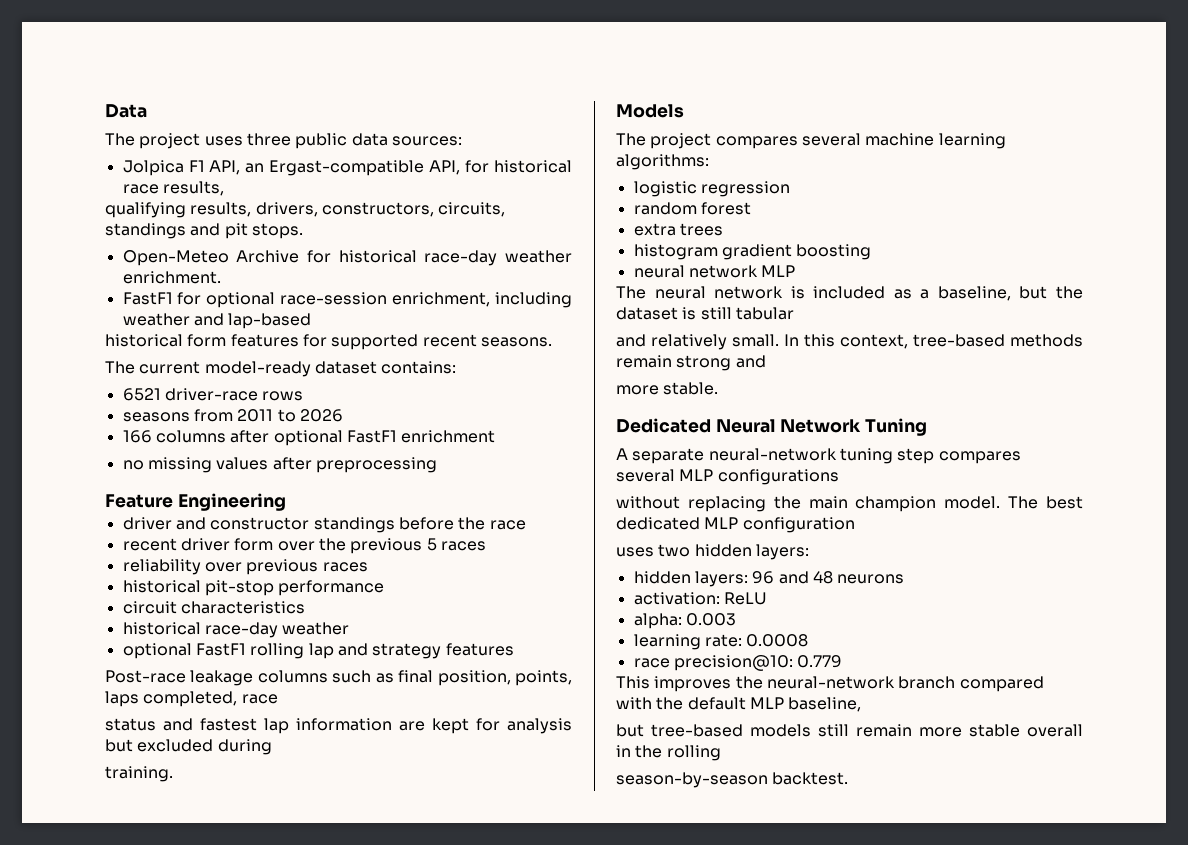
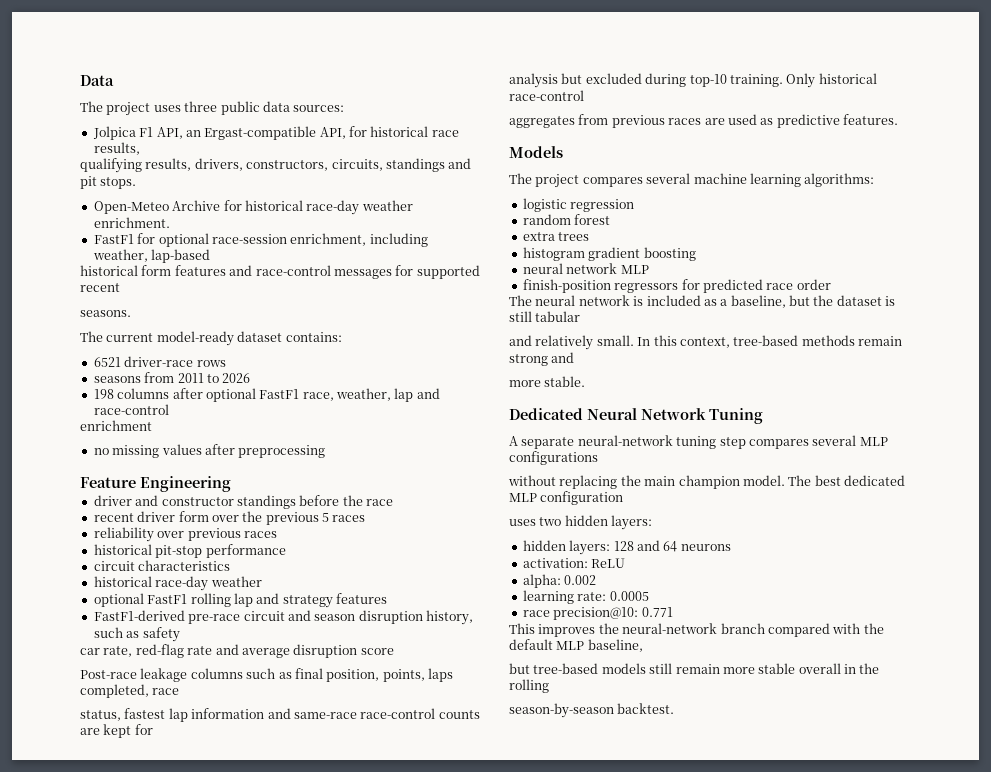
[122,313,224,326] weather and -> [92,249,148,262] weather,
(299, 340) none -> [229,265,392,279] and race-control messages
(477, 340) none -> (120, 287) //
[122,430,152,443] 166 -> [93,389,114,399] 198
(397, 436) none -> [302,388,440,402] [93,404,169,415] race, weather, lap and race-control //
(514, 649) none -> [93,610,473,625] [93,627,180,642] [80,644,394,658] // FastF1-derived pre-race circuit and season disruption history, such as safety // car rate, red-flag rate and average disruption score
[105,718,193,731] status and -> [80,710,121,721] status,
(392, 724) none -> [267,708,480,719] and same-race race-control counts
(500, 724) none -> (153, 729) //
[105,766,173,782] // training. -> [689,73,877,88] [509,90,584,101] [509,114,898,128] top-10 training. Only historical race-control // aggregates from previous races are used as predictive features.
(796, 271) none -> [522,279,831,293] // finish-position regressors for predicted race order
[752,571,833,584] 96 and 48 -> [613,540,678,552] 128 and 64
[685,613,736,626] 0.003 -> [564,575,597,585] 0.002
[746,634,809,647] 0.0008 -> [609,591,649,601] 0.0005
[797,655,843,668] 0.779 -> [641,607,673,617] 0.771

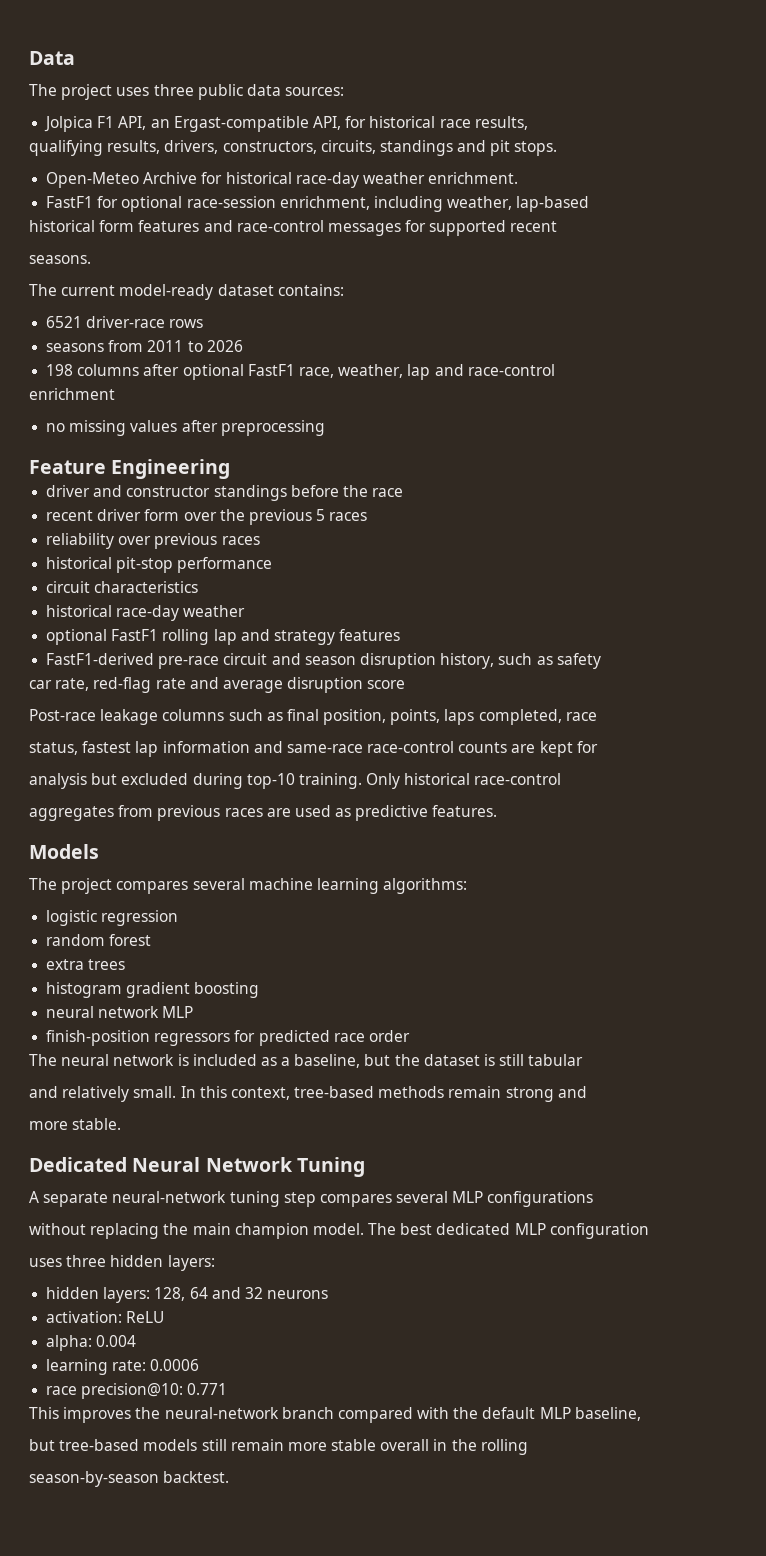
[539,517,562,526] two -> [66,1255,107,1267] three
[613,540,678,552] 128 and 64 -> [154,1287,263,1301] 128, 64 and 32
[564,575,597,585] 0.002 -> [96,1335,137,1347] 0.004
[609,591,649,601] 0.0005 -> [150,1359,200,1371] 0.0006

